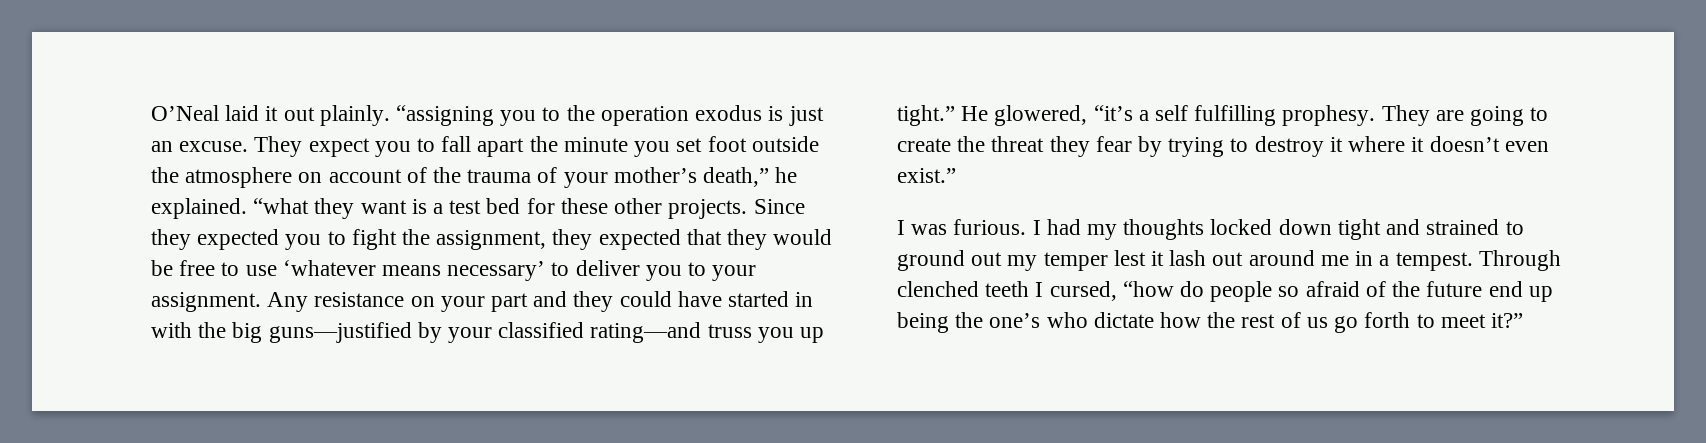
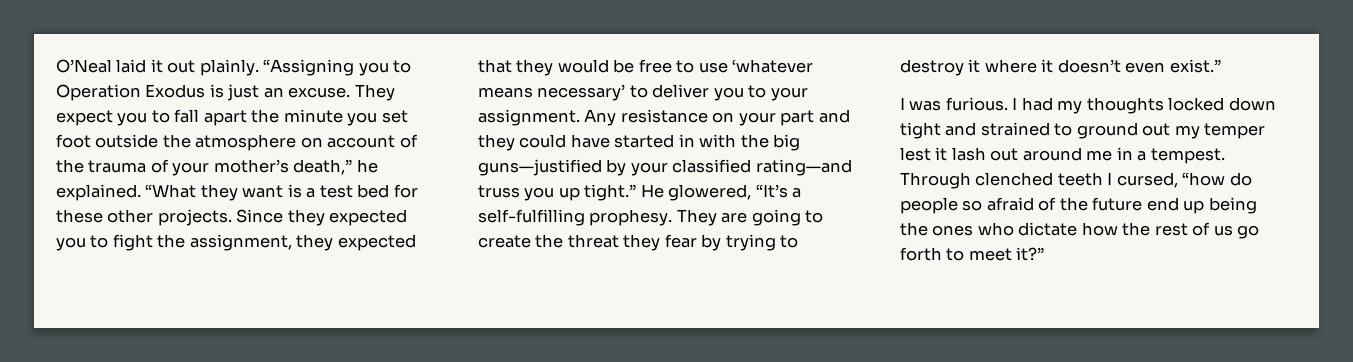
[396,105,763,126] “assigning you to the operation exodus -> [263,59,412,76] [56,84,206,101] “Assigning you to Operation Exodus
[253,198,310,214] “what -> [145,184,197,198] “What
[1093,105,1277,126] “it’s a self fulfilling -> [755,184,802,198] [478,209,585,226] “It’s a self-fulfilling
[989,313,1041,328] one’s -> [932,225,974,236] ones

